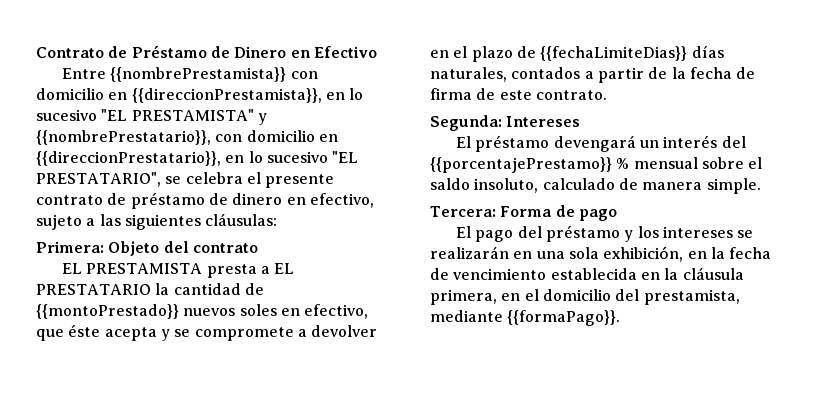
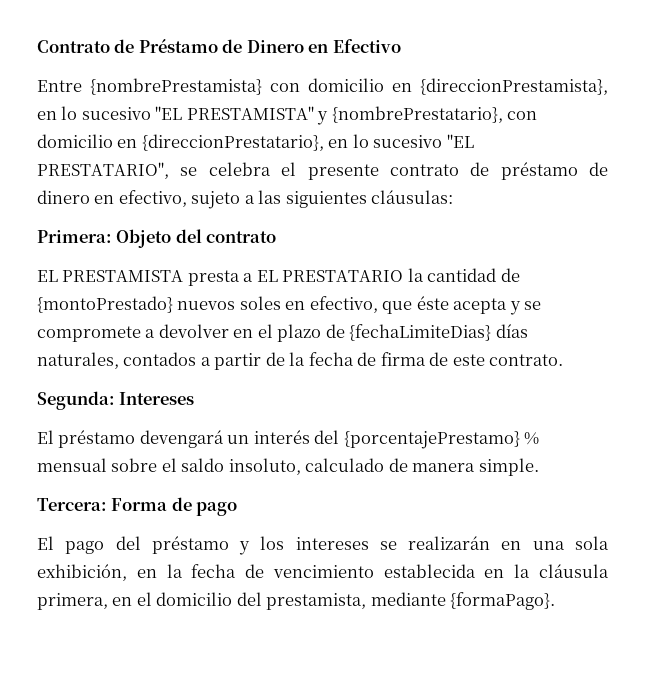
[110,67,318,82] [36,88,322,103] {{nombrePrestamista}} con domicilio en {{direccionPrestamista}}, -> [90,78,608,95] {nombrePrestamista} con domicilio en {direccionPrestamista},
[36,130,338,145] [36,151,221,166] {{nombrePrestatario}}, con domicilio en {{direccionPrestatario}}, -> [331,106,538,123] [37,134,324,151] {nombrePrestatario}, con domicilio en {direccionPrestatario},
[36,304,179,319] {{montoPrestado}} -> [37,296,173,313] {montoPrestado}
[540,46,688,61] {{fechaLimiteDias}} -> [349,324,492,341] {fechaLimiteDias}
[430,157,612,173] {{porcentajePrestamo}} -> [343,431,520,449] {porcentajePrestamo}
[507,310,621,326] {{formaPago}}. -> [450,592,556,610] {formaPago}.

